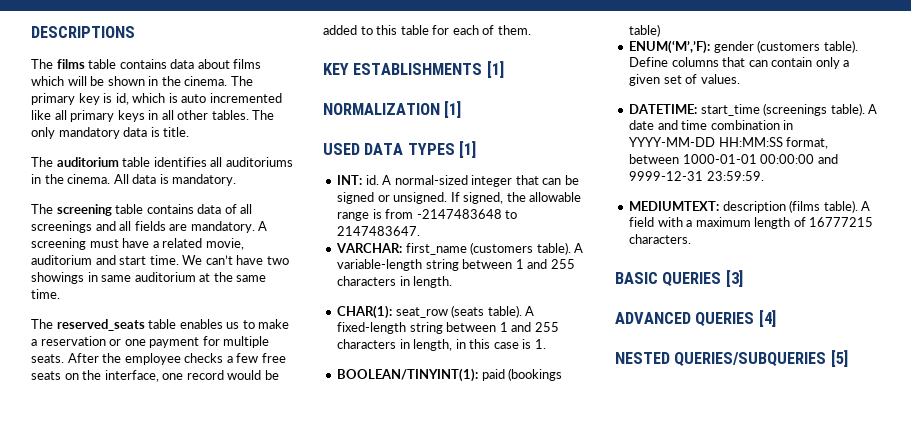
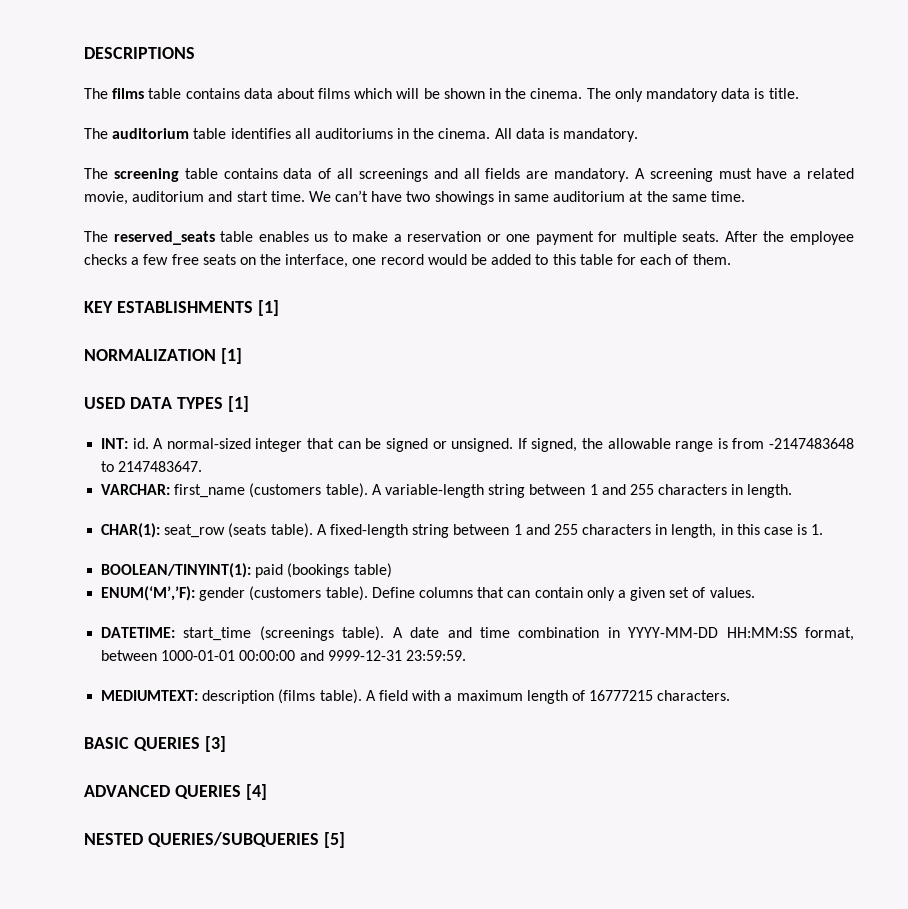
[31,93,282,105] [31,110,275,122] primary key is id, which is auto incremented like all primary keys in all other tables. The -> (611, 93) none

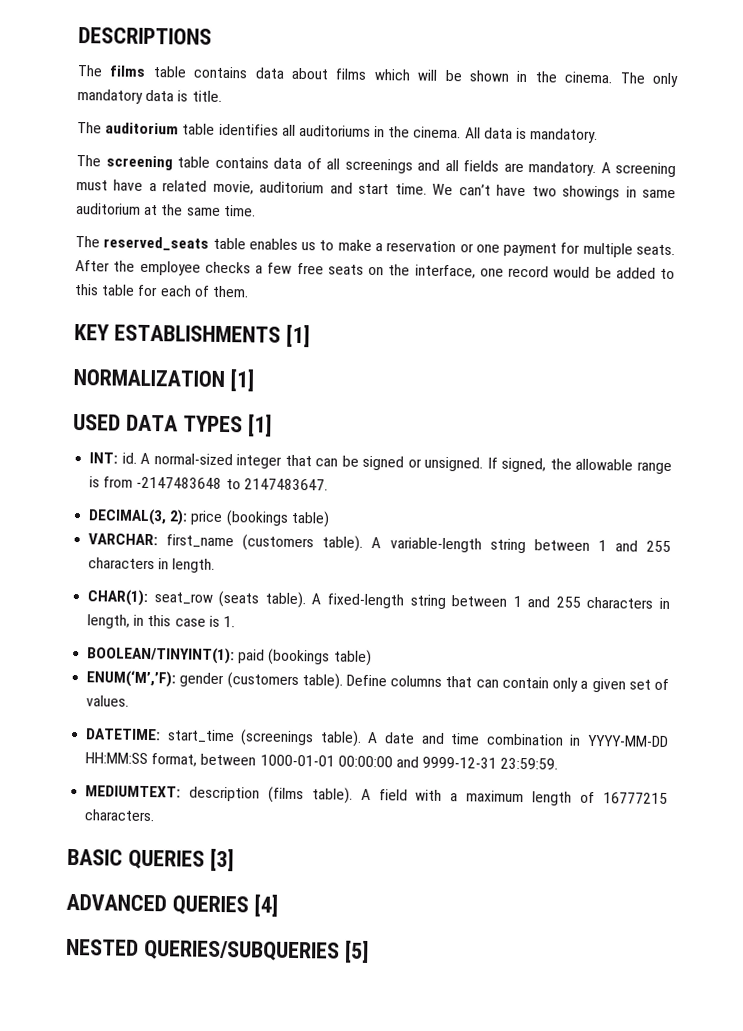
(203, 466) none -> [88,508,330,528] // DECIMAL(3, 2): price (bookings table)

